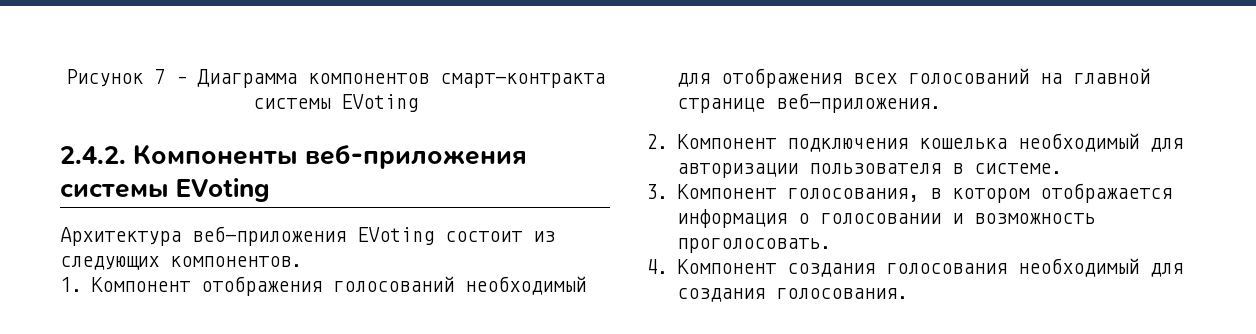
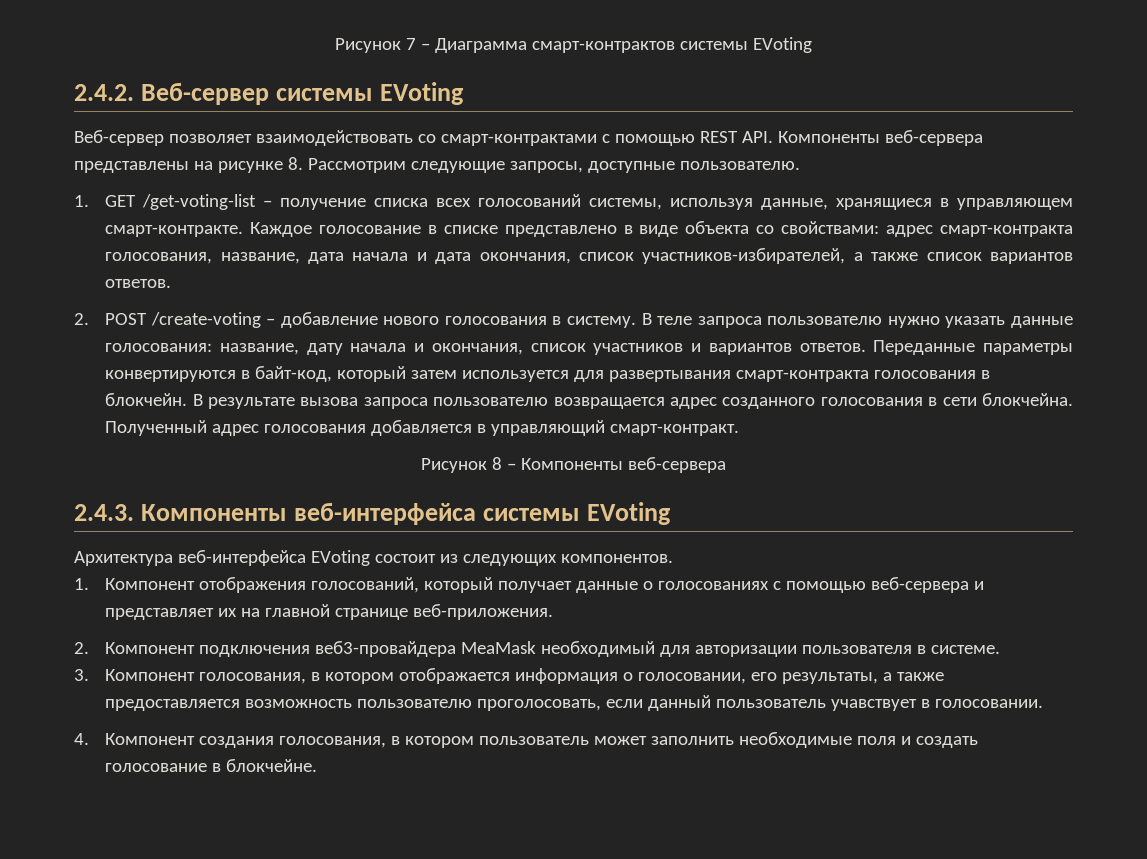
[307,73,605,88] компонентов смарт-контракта -> [531,41,675,53] смарт-контрактов
[133,144,528,169] Компоненты веб-приложения -> [141,82,465,105] [74,130,983,146] [74,157,800,173] [74,194,1073,210] [105,221,1073,237] [105,248,1073,264] [105,279,172,288] [74,312,1073,328] [105,340,1073,355] [105,366,991,382] [105,393,1073,409] [105,420,740,436] [421,457,726,473] [74,502,477,525] Веб-сервер системы EVoting // Веб-сервер позволяет взаимодействовать со смарт-контрактами с помощью REST API. Компоненты веб-сервера представлены на рисунке 8. Рассмотрим следующие запросы, доступные пользователю. // 1. GET /get-voting-list – получение списка всех голосований системы, используя данные, хранящиеся в управляющем смарт-контракте. Каждое голосование в списке представлено в виде объекта со свойствами: адрес смарт-контракта голосования, название, дата начала и дата окончания, список участников-избирателей, а также список вариантов ответов. // 2. POST /create-voting – добавление нового голосования в систему. В теле запроса пользователю нужно указать данные голосования: название, дату начала и окончания, список участников и вариантов ответов. Переданные параметры конвертируются в байт-код, который затем используется для развертывания смарт-контракта голосования в блокчейн. В результате вызова запроса пользователю возвращается адрес созданного голосования в сети блокчейна. Полученный адрес голосования добавляется в управляющий смарт-контракт. // Рисунок 8 – Компоненты веб-сервера // 2.4.3. Компоненты веб-интерфейса
[192,226,346,246] веб-приложения -> [177,550,306,566] веб-интерфейса
[333,276,587,295] [677,68,1030,88] голосований необходимый для отображения всех голосований -> [311,577,985,593] [105,608,238,620] голосований, который получает данные о голосованиях с помощью веб-сервера и представляет их
[919,138,1008,149] кошелька -> [315,641,537,657] веб3-провайдера MeaMask
[820,213,1096,224] [677,238,832,253] [646,258,1184,277] [677,288,909,302] голосовании и возможность проголосовать. // 4. Компонент создания голосования необходимый для создания голосования. -> [638,672,945,684] [105,695,1044,711] [74,732,979,748] [105,759,318,772] голосовании, его результаты, а также предоставляется возможность пользователю проголосовать, если данный пользователь учавствует в голосовании. // 4. Компонент создания голосования, в котором пользователь может заполнить необходимые поля и создать голосование в блокчейне.

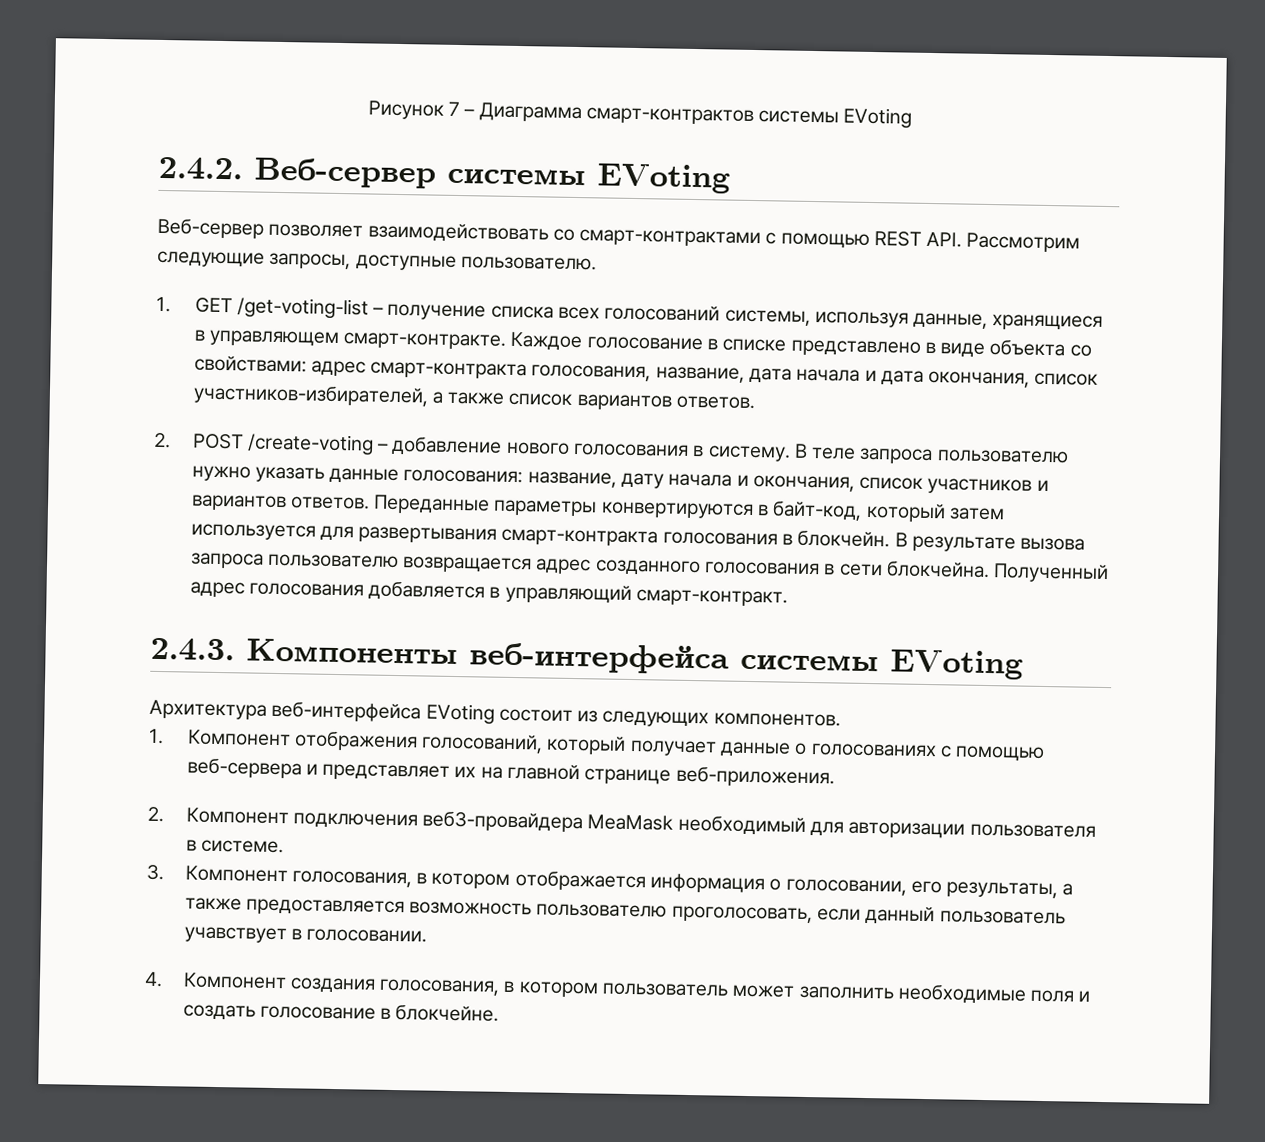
[777,130,983,146] [74,157,303,173] Компоненты веб-сервера представлены на рисунке 8. -> (963, 239) none
[421,457,726,473] // Рисунок 8 – Компоненты веб-сервера -> (789, 598) none

